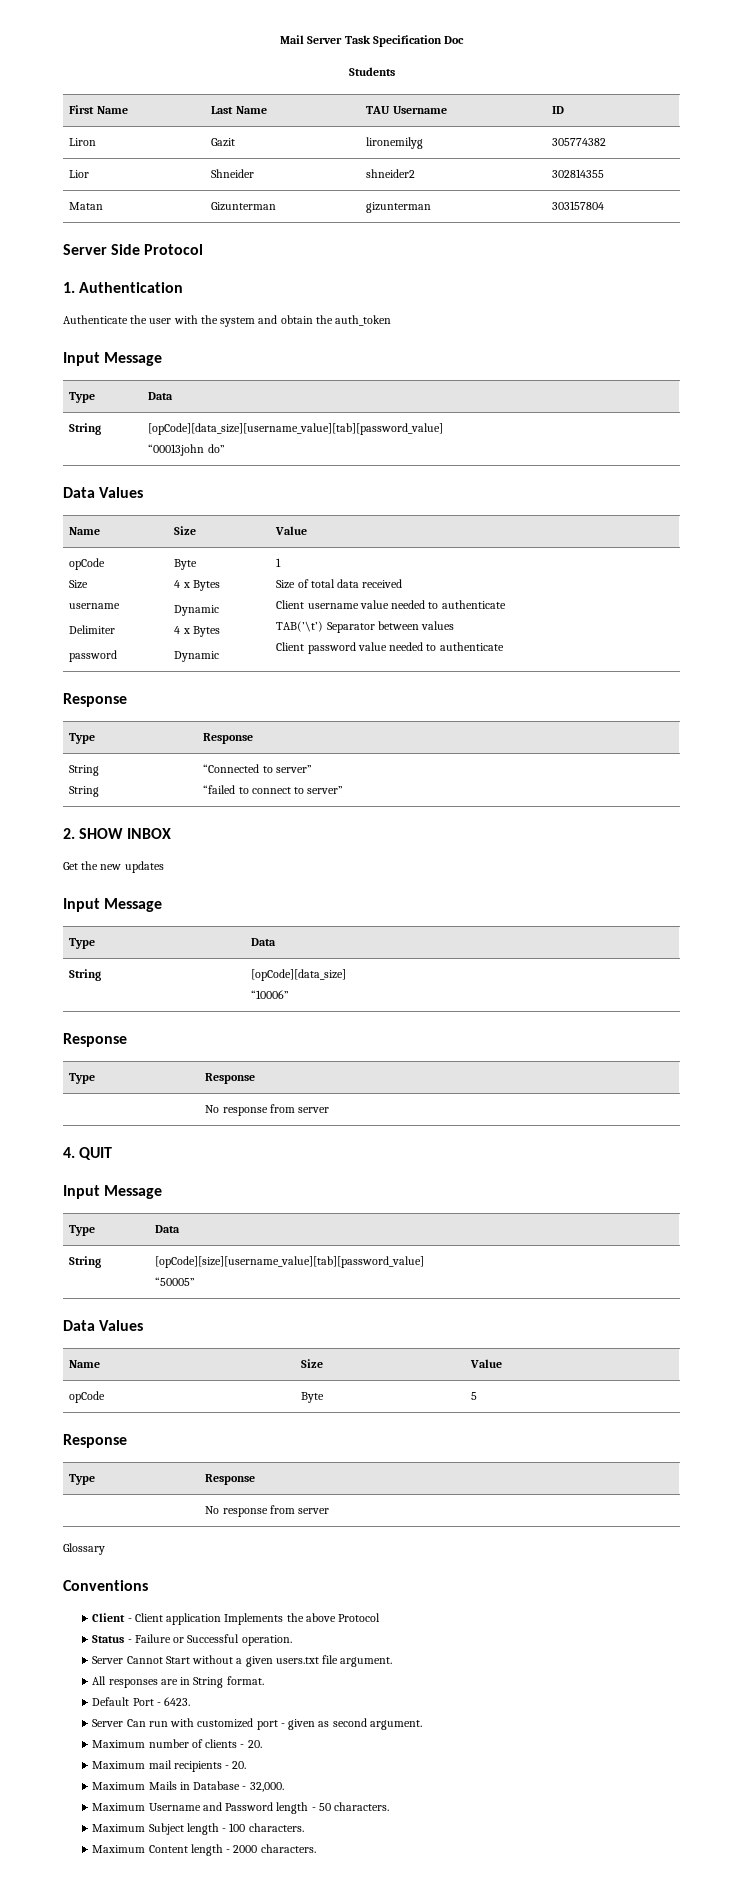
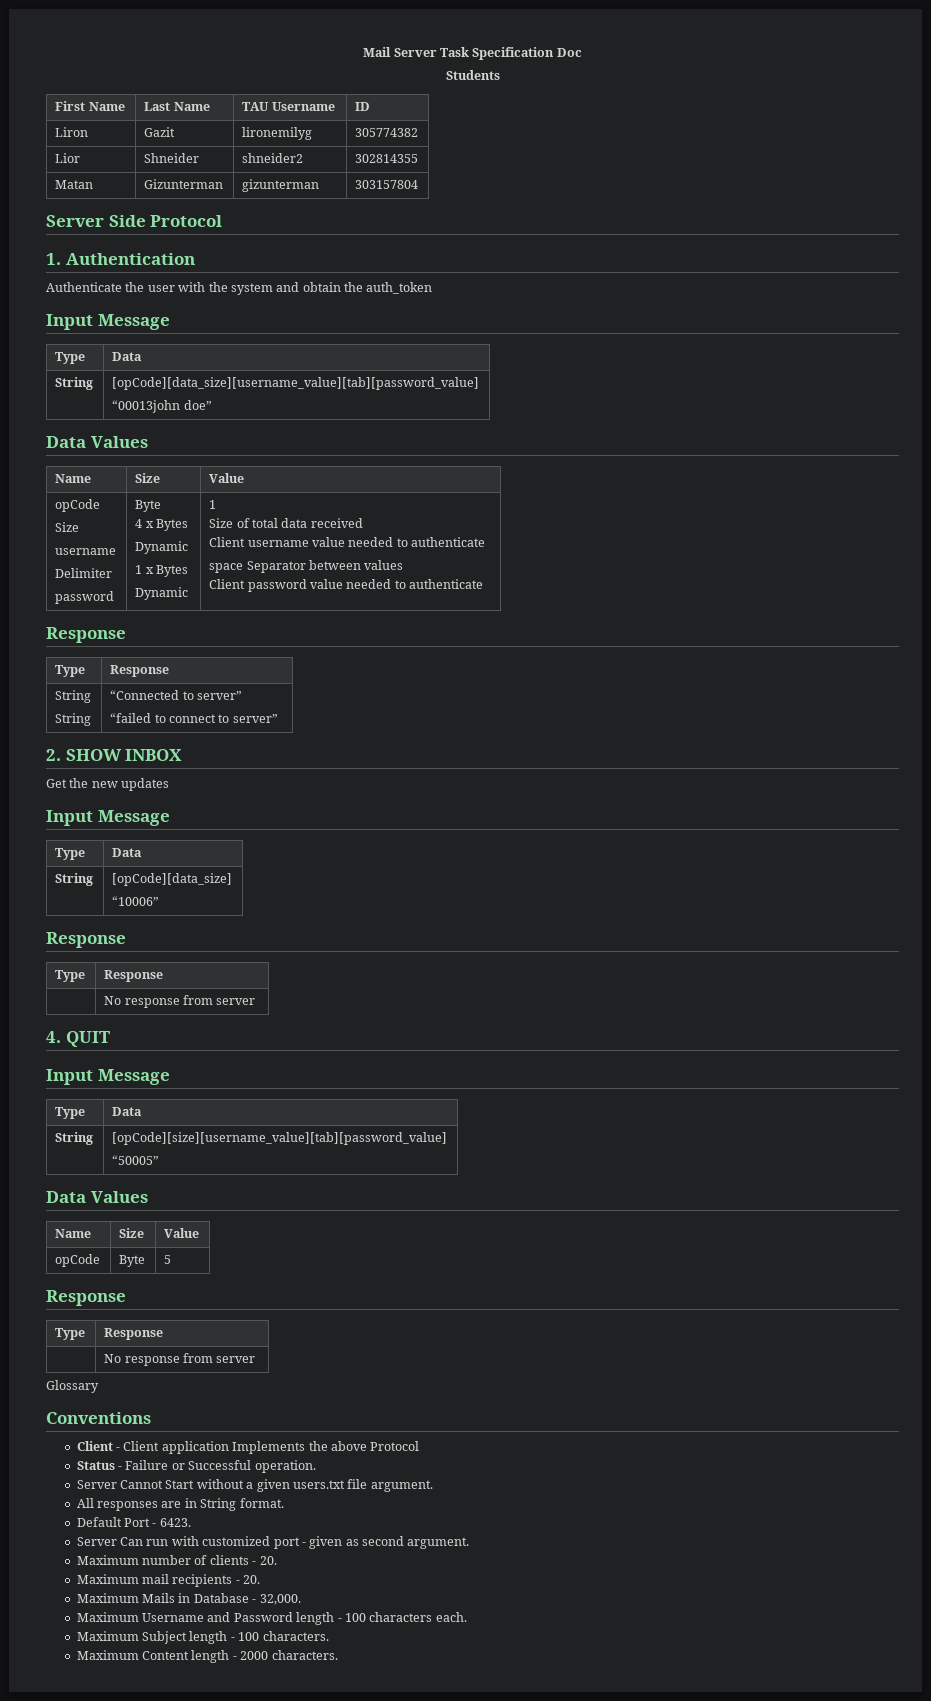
[207,444,225,453] do” -> [183,400,212,410] doe”
[174,626,181,634] 4 -> [135,565,143,574] 1
[276,621,324,632] TAB(’\t’) -> [209,563,244,573] space
[318,1802,390,1811] 50 characters. -> [344,1612,467,1622] 100 characters each.

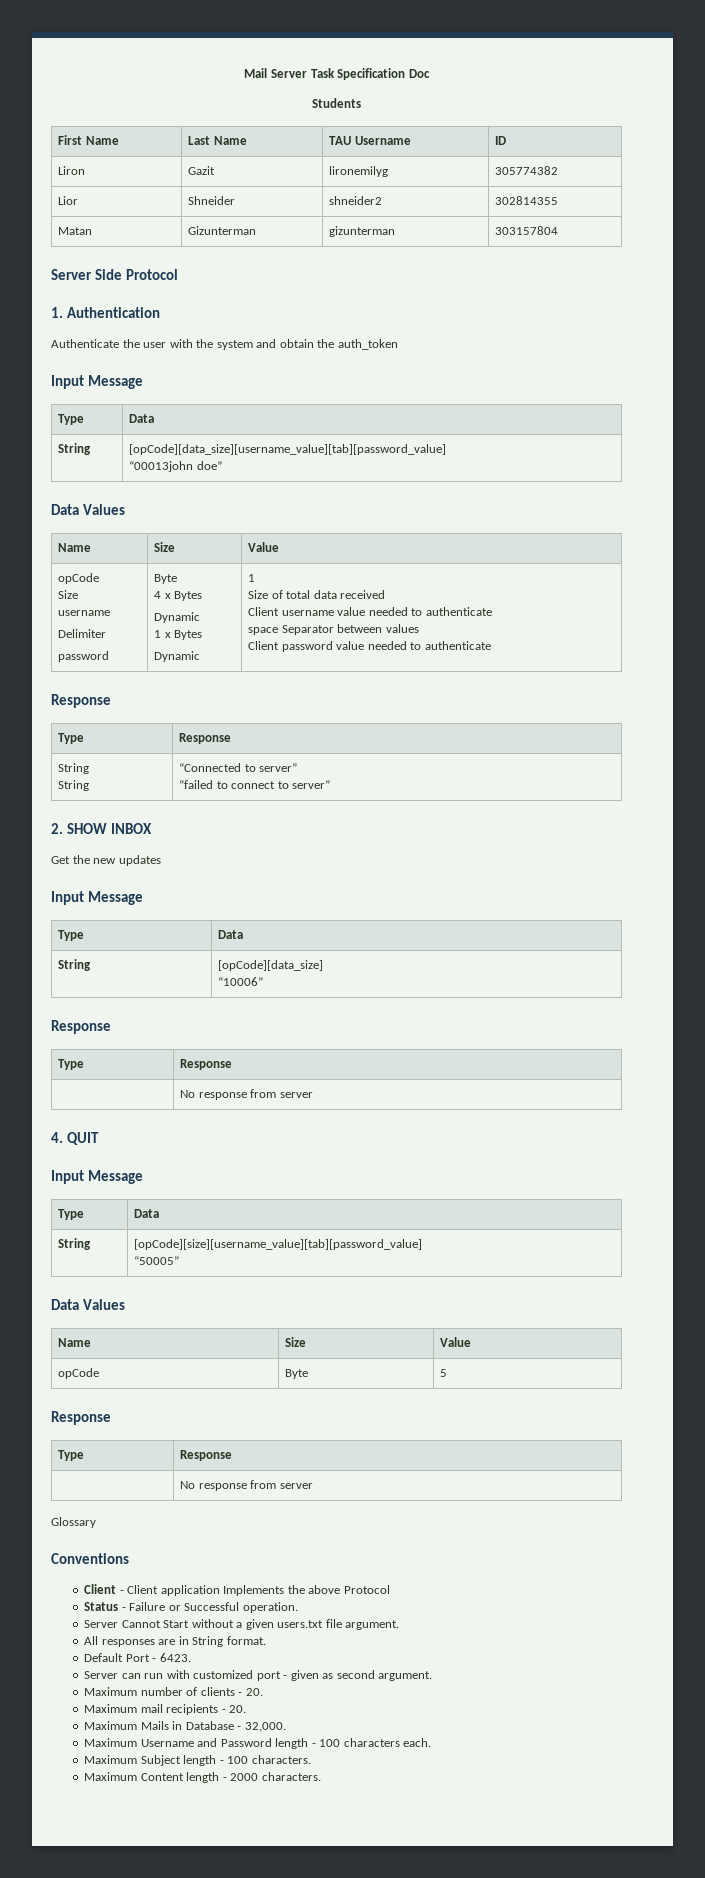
[119,1537,143,1546] Can -> [121,1673,141,1679] can

